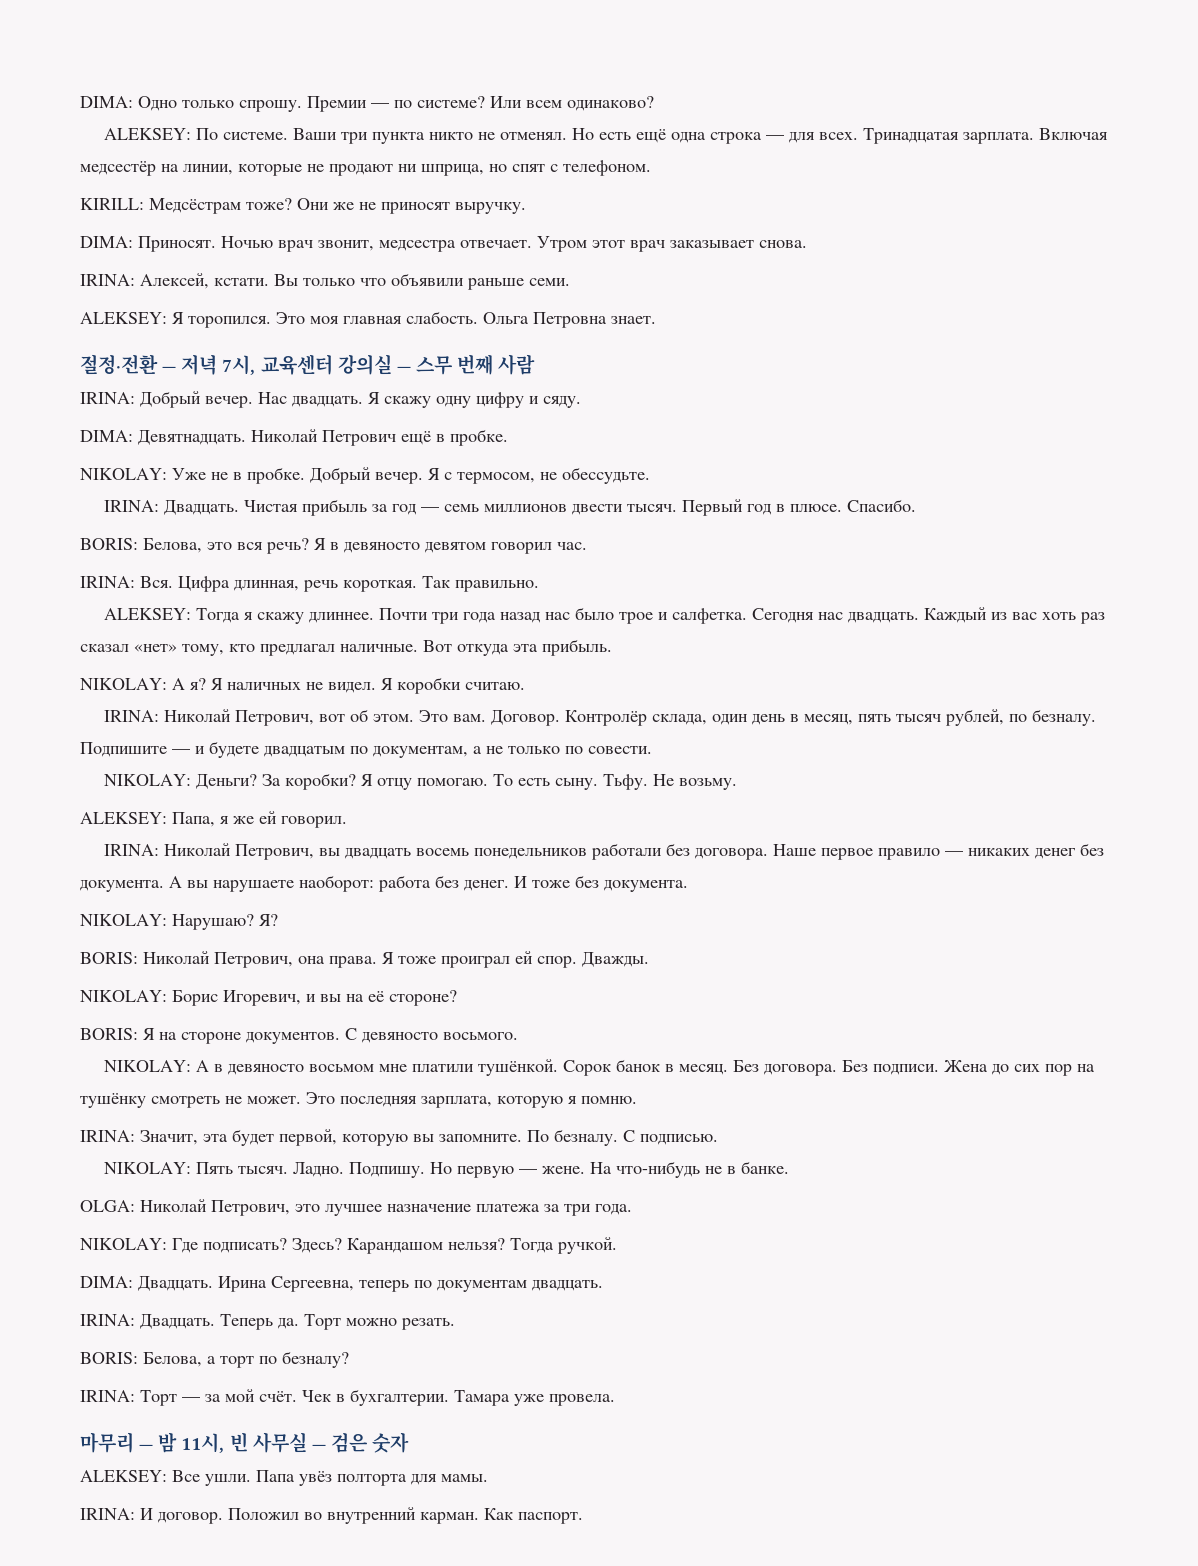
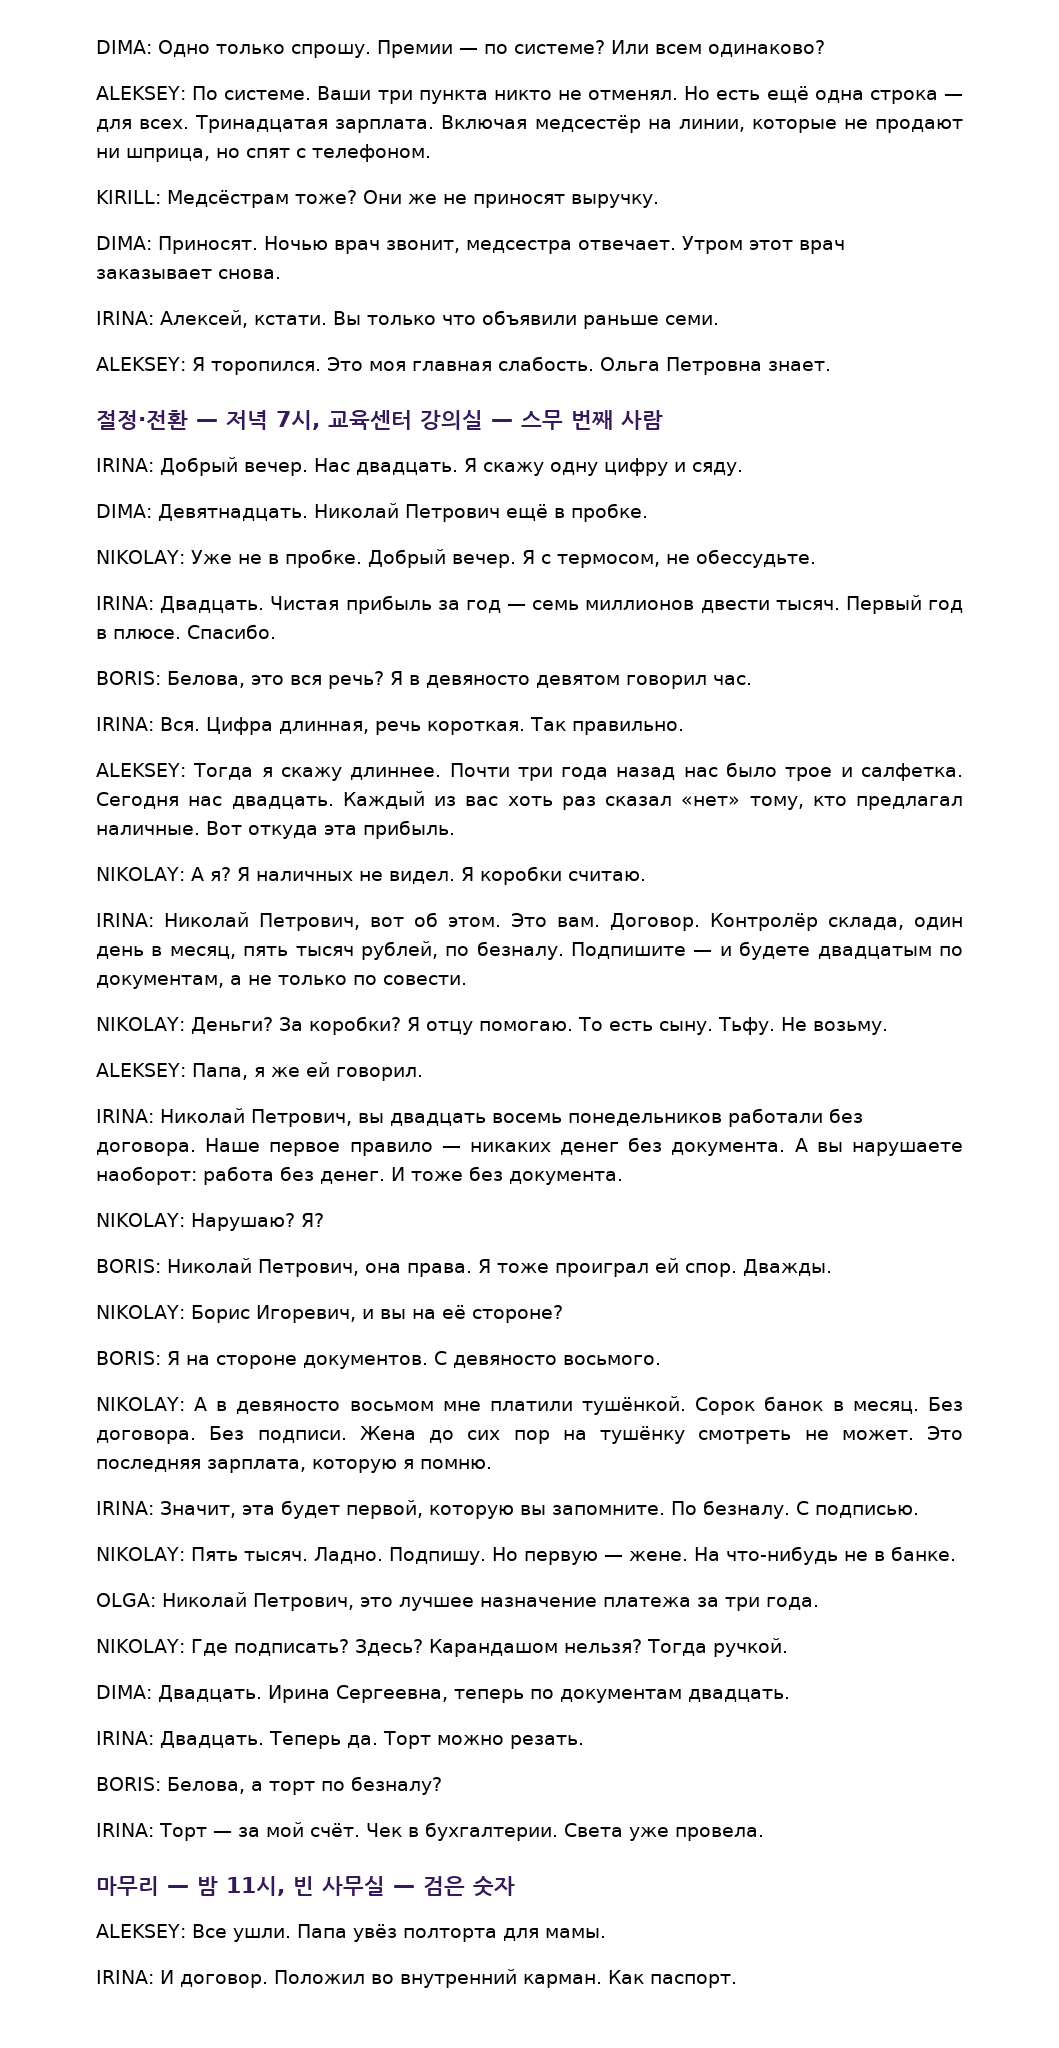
[454,1390,510,1406] Тамара -> [564,1823,623,1837] Света

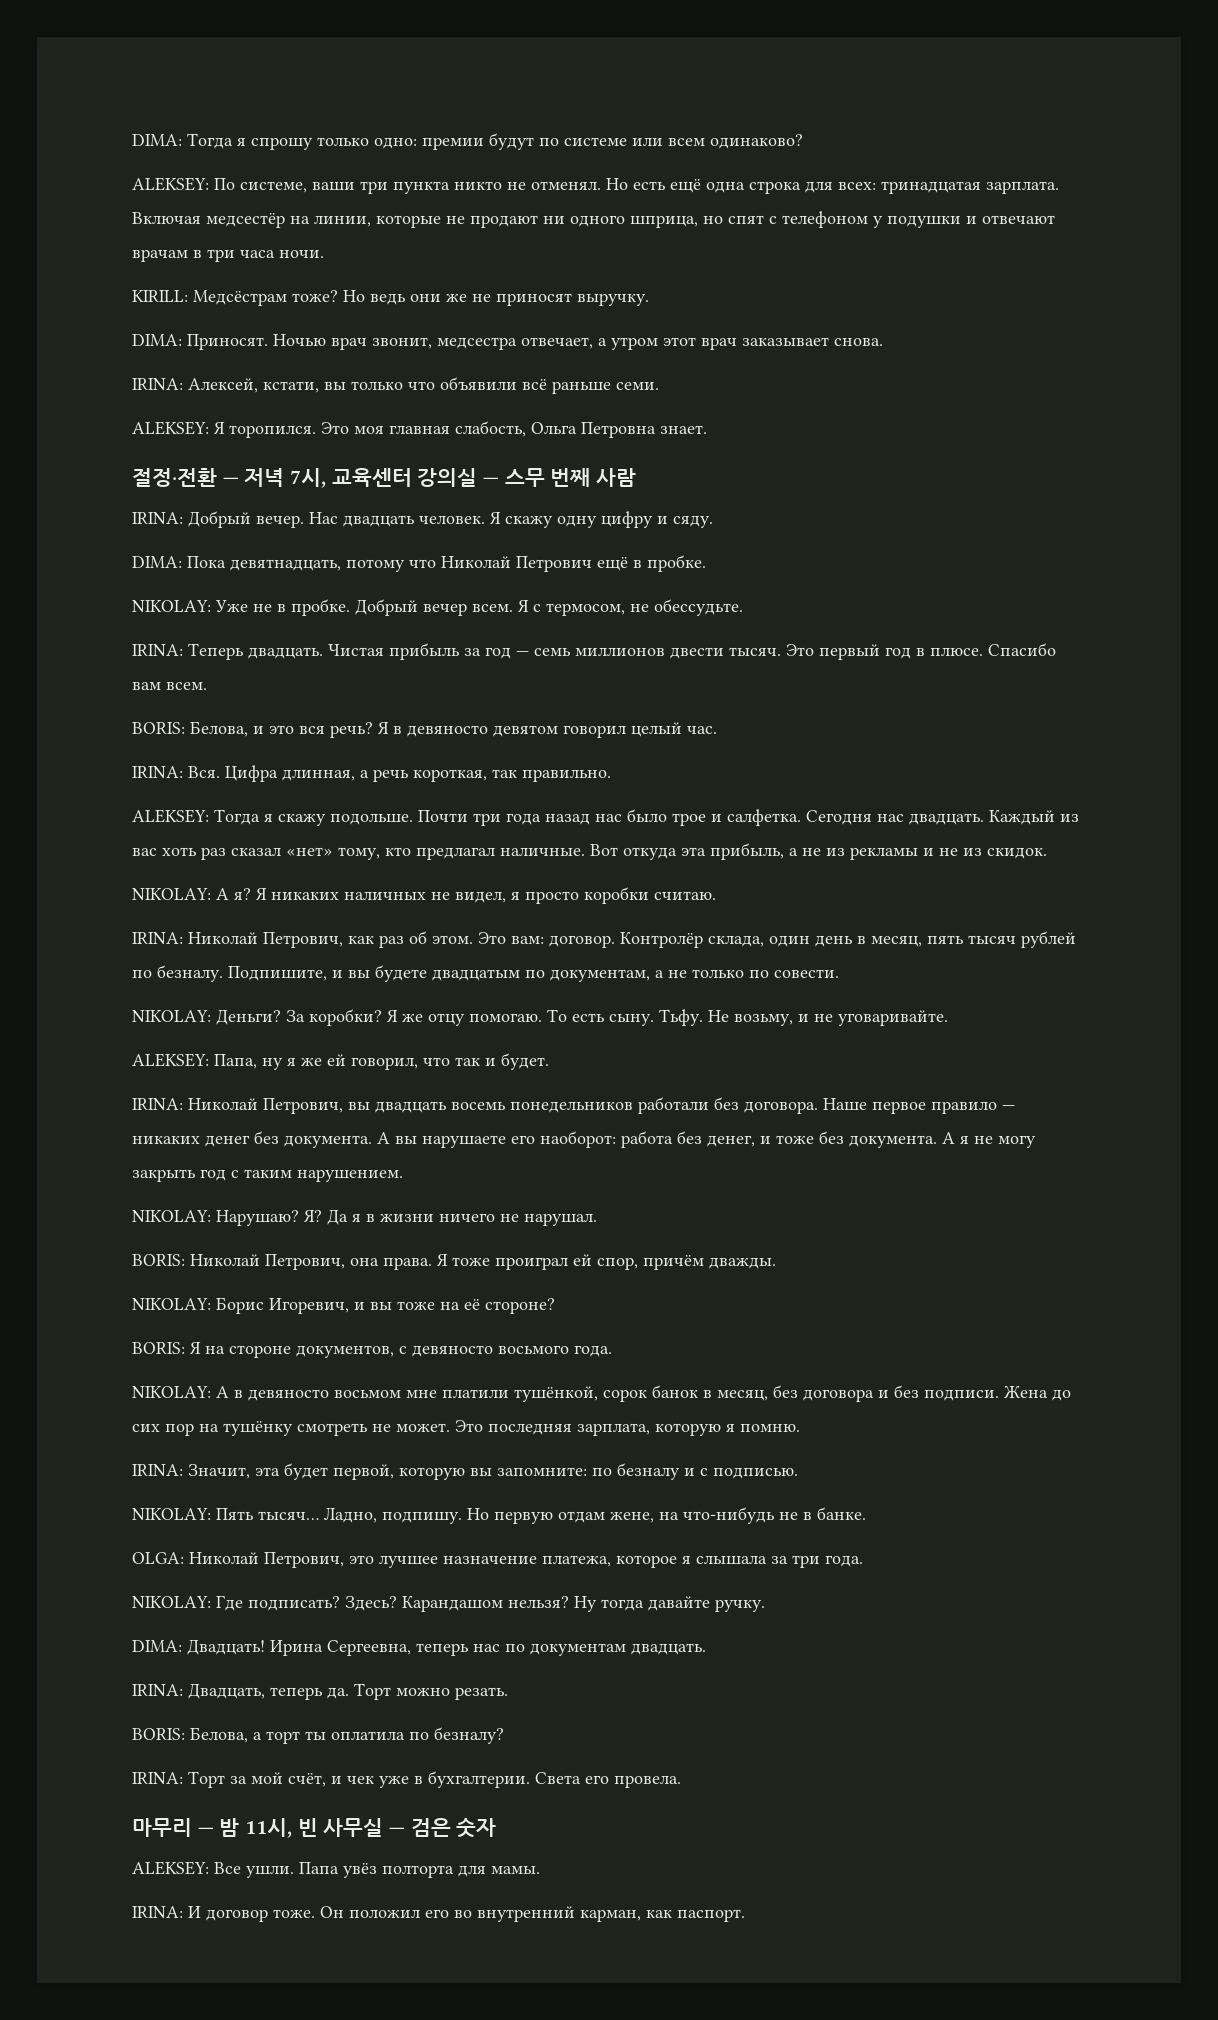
[96,40,649,58] DIMA: Одно только спрошу. Премии — по системе? Или -> [132,133,663,150] DIMA: Тогда я спрошу только одно: премии будут по системе или
[224,86,372,100] системе. Ваши -> [240,181,355,193] системе, ваши
[944,94,964,100] [96,115,329,133] — для всех. Тринадцатая -> [805,181,981,194] для всех: тринадцатая
(120, 153) none -> [570,215,625,227] одного
[312,144,431,162] телефоном. -> [782,211,1055,228] [132,249,324,262] телефоном у подушки и отвечают врачам в три часа ночи.
[363,190,402,204] Они -> [343,290,441,305] Но ведь они
[578,236,743,254] отвечает. Утром -> [521,337,658,350] отвечает, а утром
[254,311,361,325] кстати. Вы -> [263,381,346,393] кстати, вы
(577, 317) none -> [522,379,547,390] всё
[497,356,594,371] слабость. -> [455,421,526,437] слабость,
[356,462,458,475] двадцать. -> [343,515,485,527] двадцать человек.
[158,504,308,521] Девятнадцать. -> [187,556,436,572] Пока девятнадцать, потому что
[451,554,516,568] вечер. -> [423,603,513,616] вечер всем.
[160,596,265,613] Двадцать. -> [188,643,323,660] Теперь двадцать.
[845,595,922,614] Первый -> [786,644,880,660] Это первый
[187,624,276,639] [96,671,245,688] Спасибо. // BORIS: Белова, -> [988,643,1056,656] [132,682,207,690] [132,721,264,737] Спасибо вам всем. // BORIS: Белова, и
(707, 682) none -> [631,722,682,737] целый
[375,717,566,735] речь короткая. Так -> [360,769,517,782] а речь короткая, так
[350,767,442,780] длиннее. -> [330,813,413,825] подольше.
[363,820,455,839] прибыль. -> [710,843,1047,860] прибыль, а не из рекламы и не из скидок.
(250, 874) none -> [271,892,339,900] никаких
[388,867,474,884] видел. Я -> [455,891,579,904] видел, я просто
[370,917,404,927] вот -> [348,935,404,948] как раз
[557,913,700,931] вам. Договор. -> [511,935,615,948] вам: договор.
[360,941,438,960] рублей, -> [1021,931,1076,948] рублей
[571,942,732,959] Подпишите — и -> [228,966,370,981] Подпишите, и вы
(420, 1024) none -> [402,1014,423,1022] же
[812,1021,888,1035] возьму. -> [734,1010,948,1026] возьму, и не уговаривайте.
(248, 1071) none -> [262,1058,283,1070] ну
[335,1067,423,1081] говорил. -> [351,1053,549,1070] говорил, что так и будет.
(963, 1149) none -> [511,1135,535,1144] его
[320,1167,405,1184] денег. И -> [707,1135,771,1147] денег, и
[96,1213,324,1231] // NIKOLAY: Нарушаю? Я? -> [942,1132,1036,1148] [132,1169,403,1182] [132,1209,597,1226] А я не могу закрыть год с таким нарушением. // NIKOLAY: Нарушаю? Я? Да я в жизни ничего не нарушал.
[685,1259,832,1277] спор. Дважды. -> [597,1255,776,1270] спор, причём дважды.
(406, 1314) none -> [397,1301,435,1310] тоже
[303,1351,661,1369] документов. С девяносто восьмого. -> [296,1345,612,1358] документов, с девяносто восьмого года.
[582,1396,963,1415] [96,1426,245,1444] тушёнкой. Сорок банок в месяц. Без договора. Без -> [514,1385,919,1402] тушёнкой, сорок банок в месяц, без договора и без
[552,1500,919,1519] [96,1547,720,1565] запомните. По безналу. С подписью. // NIKOLAY: Пять тысяч. Ладно. Подпишу. Но первую — жене. На -> [497,1463,798,1480] [132,1507,679,1524] запомните: по безналу и с подписью. // NIKOLAY: Пять тысяч… Ладно, подпишу. Но первую отдам жене, на
[603,1597,691,1607] платежа -> [542,1555,767,1568] платежа, которое я слышала
[646,1638,788,1657] [96,1685,262,1702] Тогда ручкой. // DIMA: Двадцать. -> [574,1596,765,1612] [132,1639,265,1655] Ну тогда давайте ручку. // DIMA: Двадцать!
(524, 1696) none -> [473,1644,500,1652] нас
[160,1731,341,1749] Двадцать. Теперь -> [188,1683,322,1700] Двадцать, теперь
(315, 1788) none -> [305,1731,405,1740] ты оплатила
[213,1831,232,1837] — -> (225, 1779) none
[310,1823,402,1837] счёт. Чек -> [288,1773,409,1788] счёт, и чек уже
[629,1827,669,1841] уже -> [585,1775,609,1784] его
[180,1969,644,1988] договор. Положил во внутренний карман. Как -> [206,1906,672,1922] договор тоже. Он положил его во внутренний карман, как

